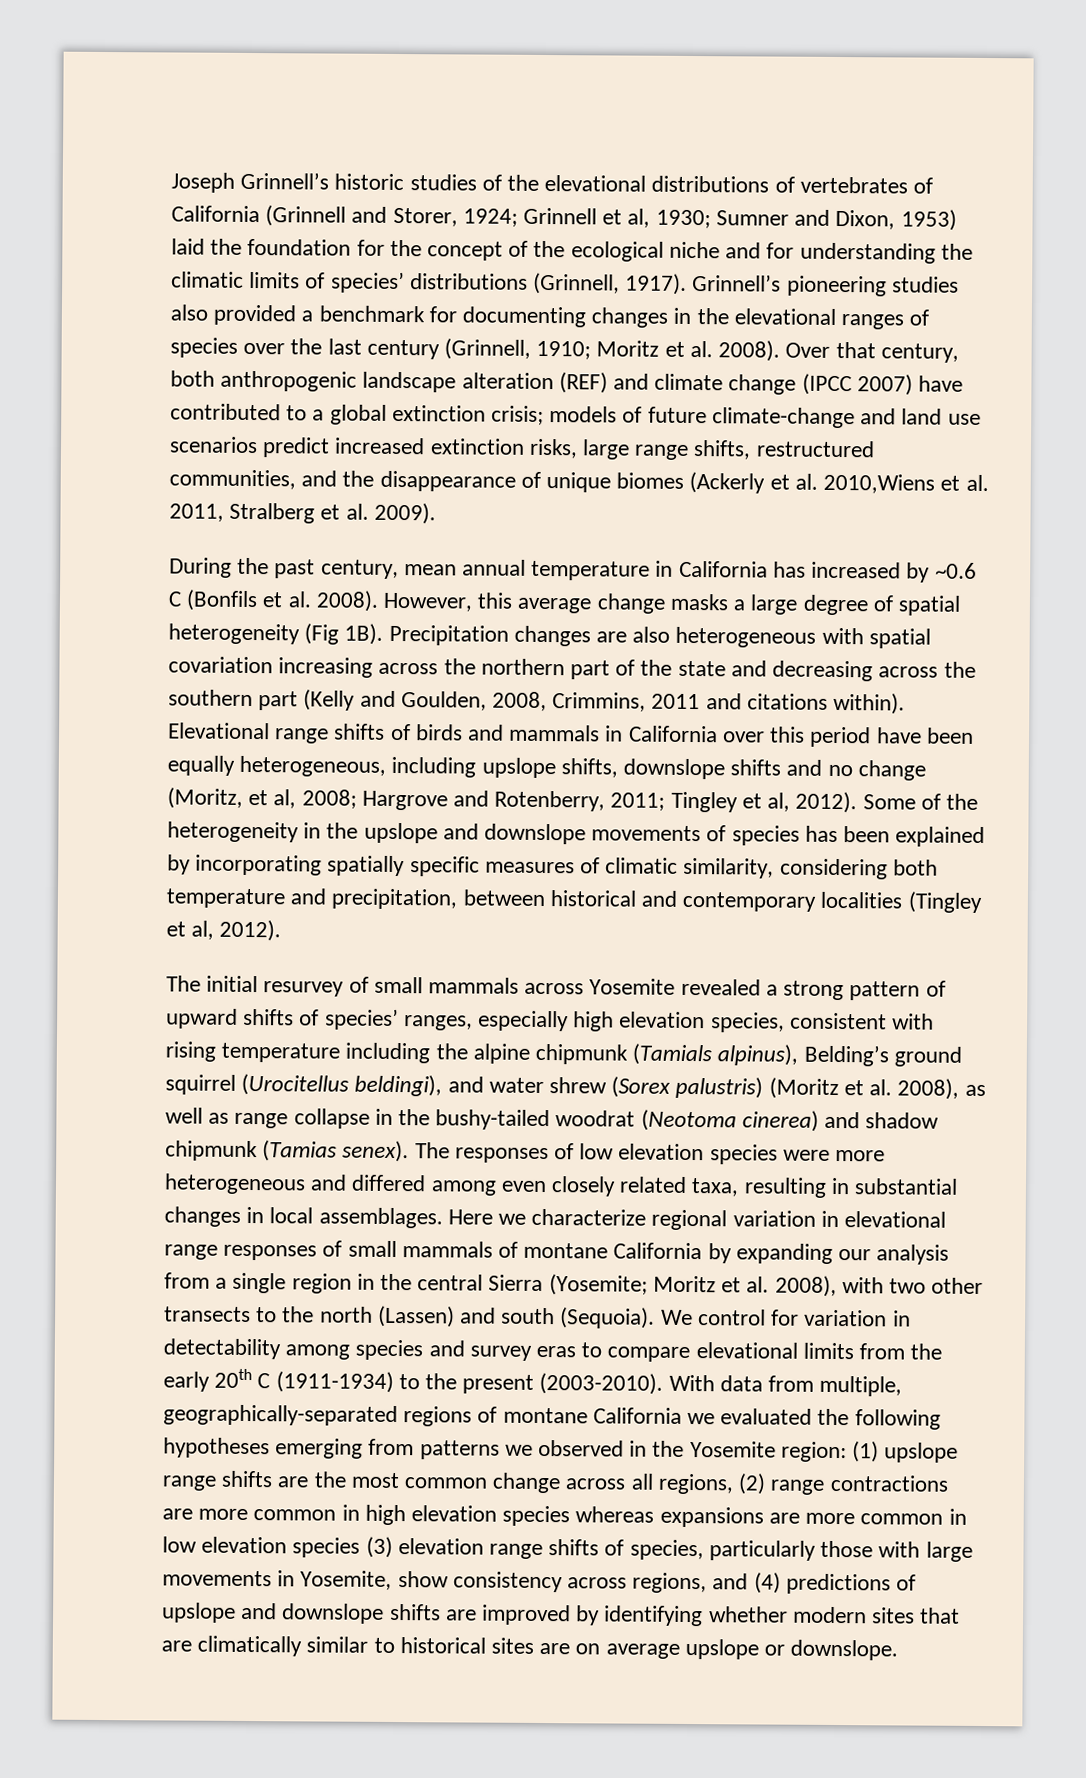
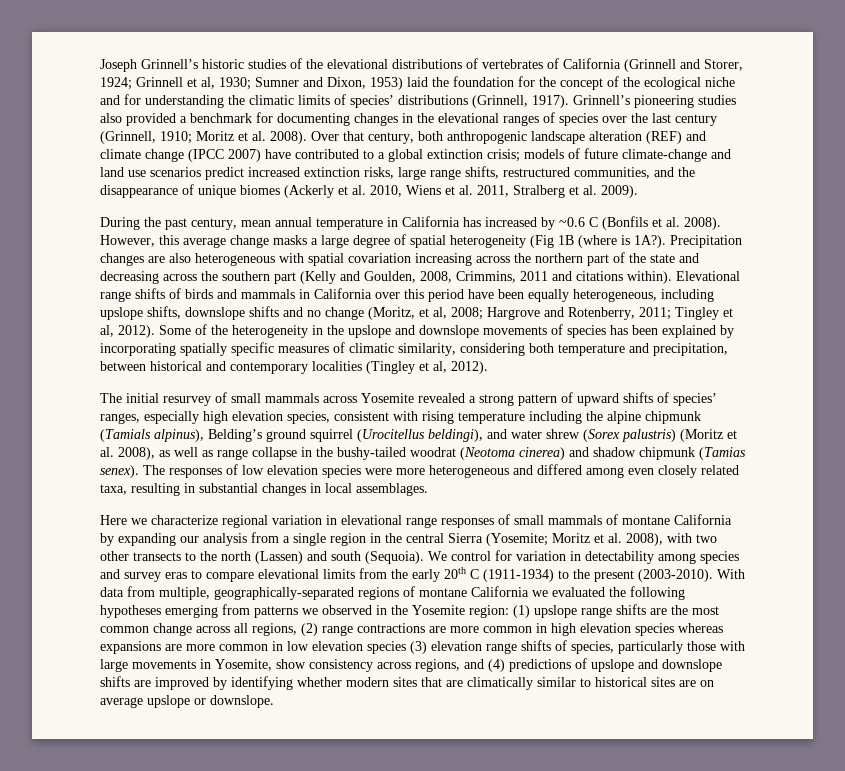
[823,473,936,494] 2010,Wiens -> [370,185,441,197] 2010, Wiens
[344,623,384,645] 1B). -> [558,235,666,248] 1B (where is 1A?).
(443, 1218) none -> (428, 489) //

